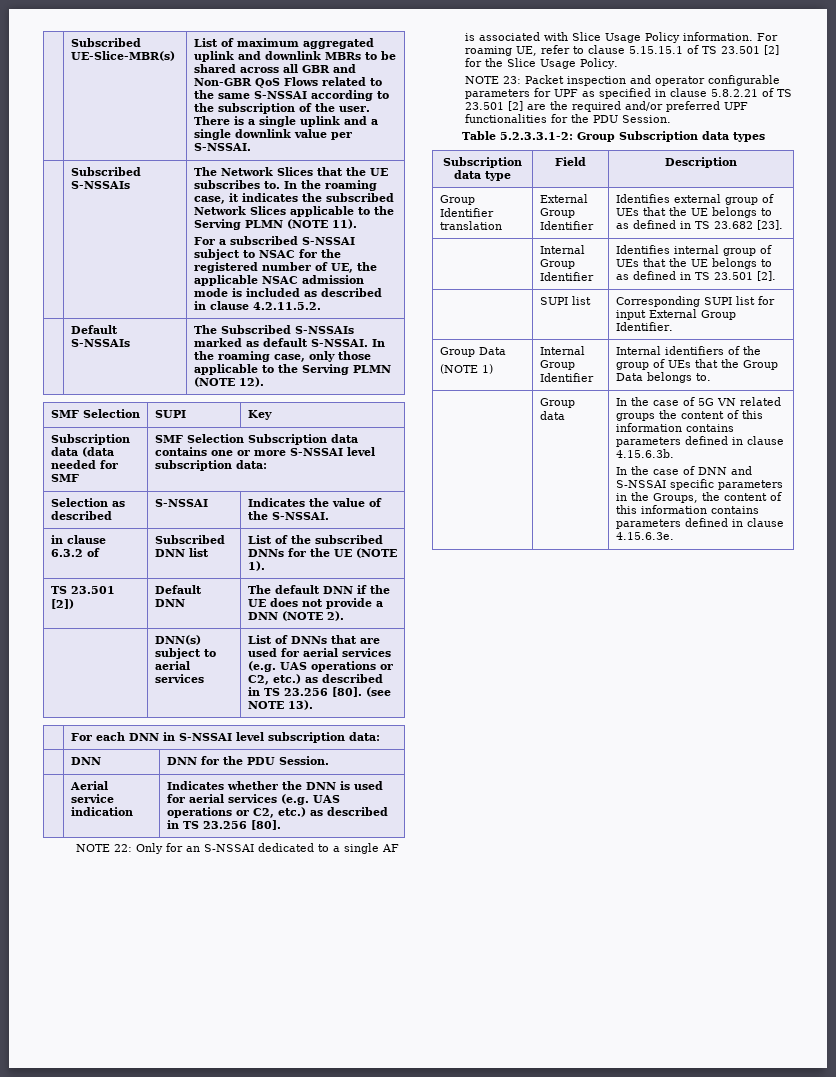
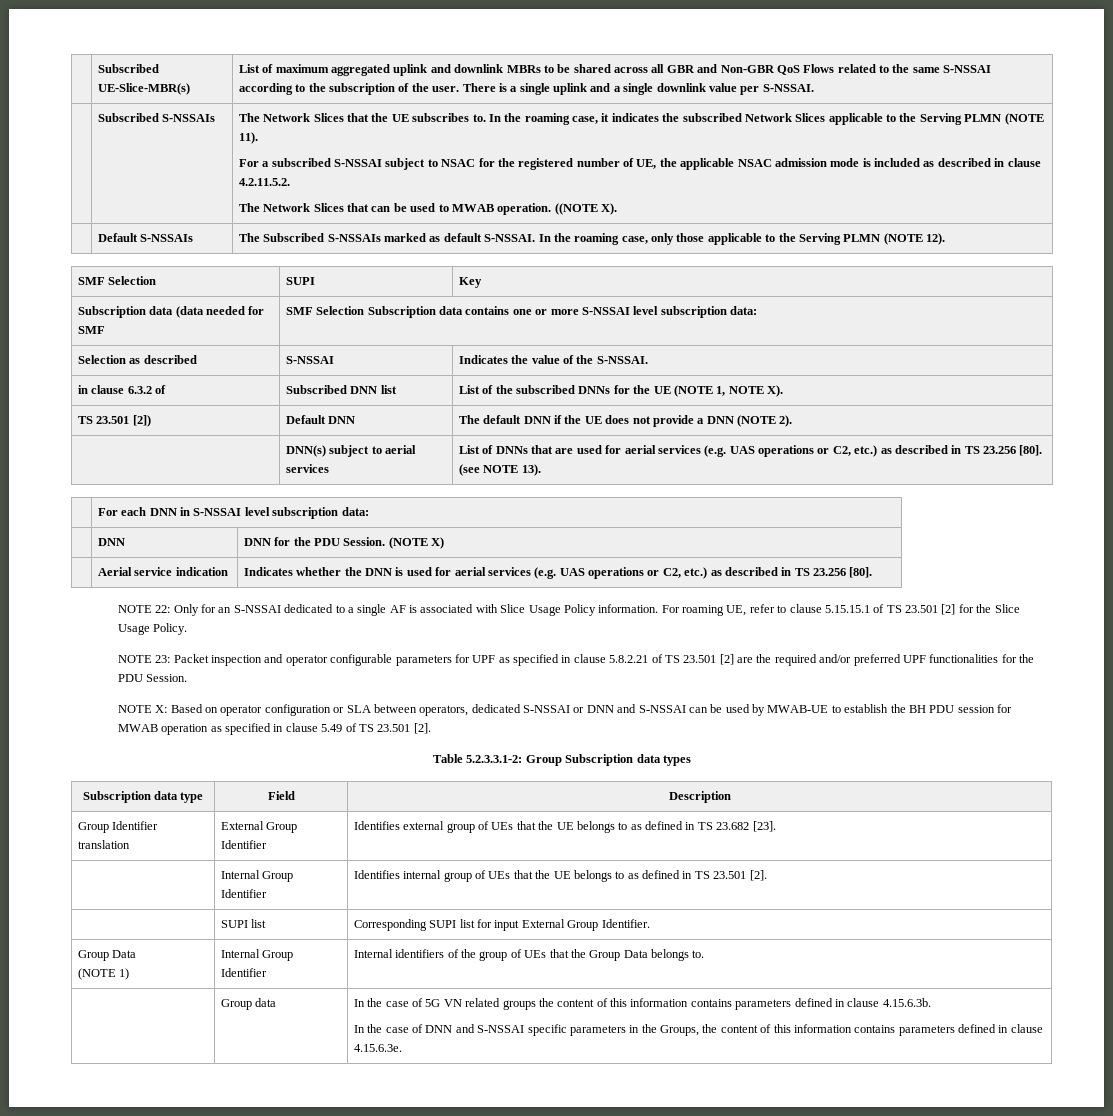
(321, 306) none -> [238,203,618,215] // The Network Slices that can be used to MWAB operation. ((NOTE X).
[247,561,265,571] 1). -> [716,385,784,397] 1, NOTE X).
(329, 760) none -> [388,537,445,549] (NOTE X)
(671, 119) none -> [117,704,1013,716] [117,723,431,735] // NOTE X: Based on operator configuration or SLA between operators, dedicated S-NSSAI or DNN and S-NSSAI can be used by MWAB-UE to establish the BH PDU session for MWAB operation as specified in clause 5.49 of TS 23.501 [2].

